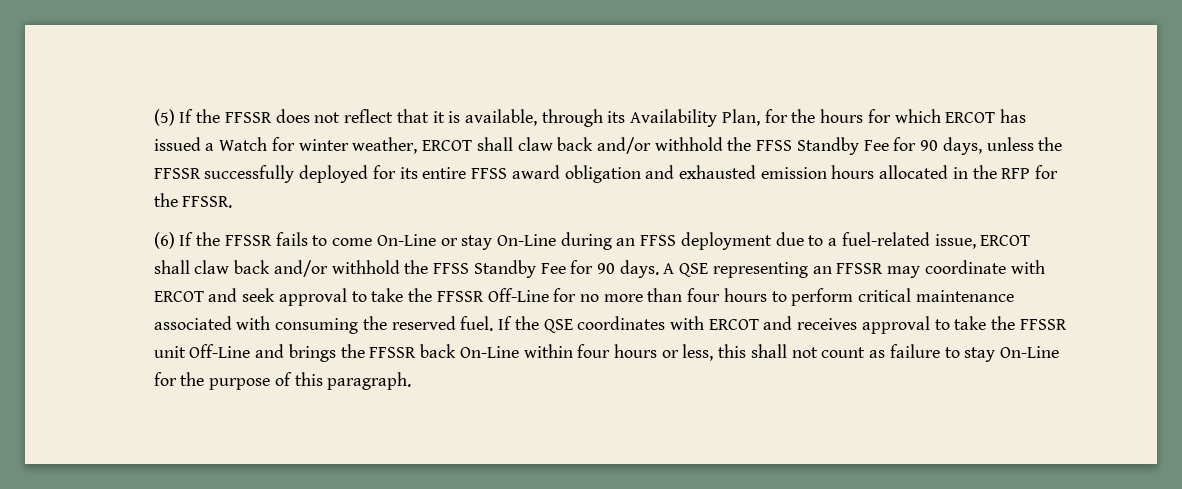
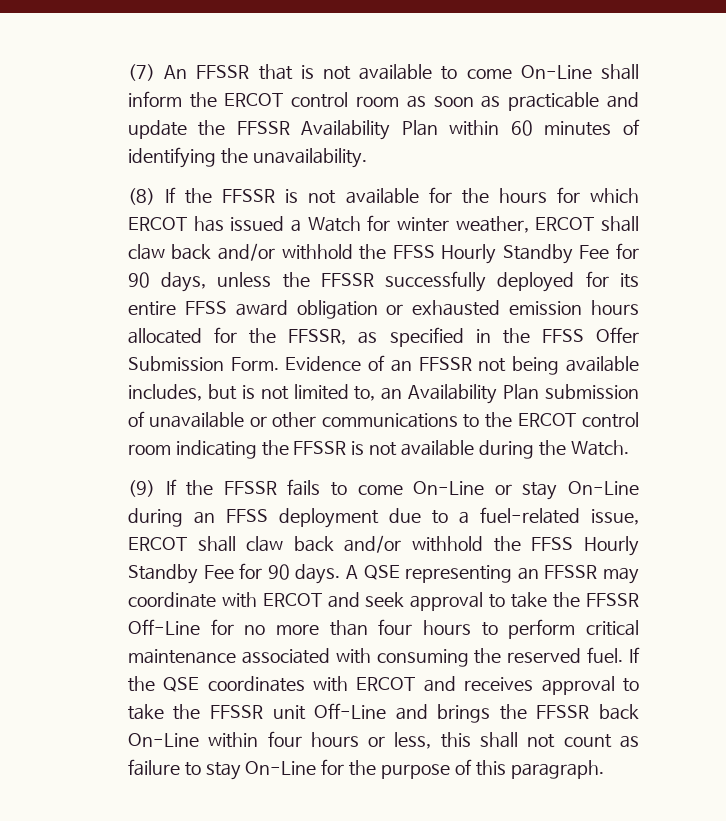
[153,109,760,127] (5) If the FFSSR does not reflect that it is available, through its Availability Plan, -> [127,64,639,81] [127,91,640,111] [127,119,640,140] [127,147,367,168] [127,187,419,205] (7) An FFSSR that is not available to come On-Line shall inform the ERCOT control room as soon as practicable and update the FFSSR Availability Plan within 60 minutes of identifying the unavailability. // (8) If the FFSSR is not available
(793, 145) none -> [441,244,497,264] Hourly
[645,165,675,179] and -> [386,304,404,315] or
[952,165,1059,179] [153,193,233,208] [153,232,175,249] in the RFP for the FFSSR. // (6) -> [214,327,639,347] [127,355,639,375] [127,384,639,404] [127,411,639,428] [127,440,629,459] [127,480,155,497] for the FFSSR, as specified in the FFSS Offer Submission Form. Evidence of an FFSSR not being available includes, but is not limited to, an Availability Plan submission of unavailable or other communications to the ERCOT control room indicating the FFSSR is not available during the Watch. // (9)
(470, 268) none -> [584,536,639,556] Hourly

